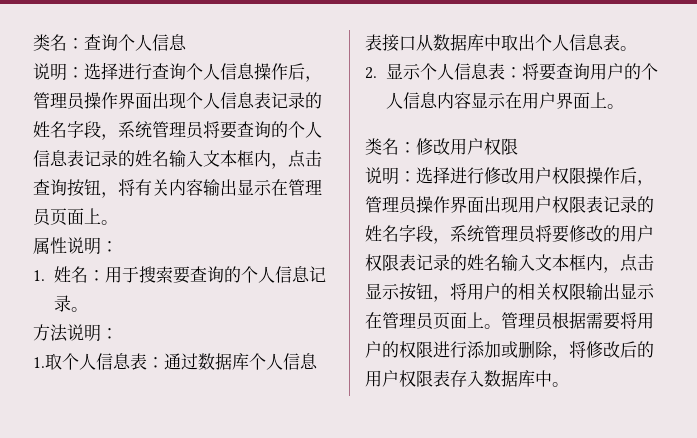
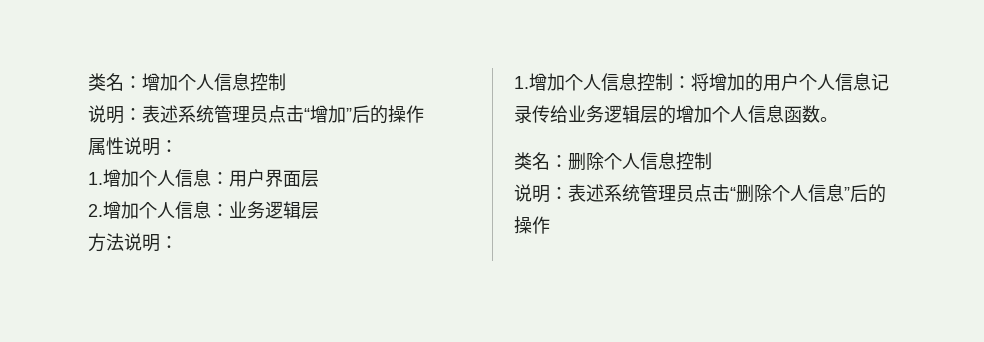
[33,34,187,51] [33,62,322,82] [33,92,322,110] [33,121,322,140] [33,150,322,169] [33,179,322,198] [33,208,118,226] [33,237,118,255] [33,266,326,284] [53,295,88,312] 类名：查询个人信息 // 说明：选择进行查询个人信息操作后，管理员操作界面出现个人信息表记录的姓名字段，系统管理员将要查询的个人信息表记录的姓名输入文本框内，点击查询按钮，将有关内容输出显示在管理员页面上。 // 属性说明： // 1.姓名：用于搜索要查询的个人信息记录。 -> [88,73,286,92] [88,105,424,124] [88,137,178,156] [88,169,319,187] [88,201,319,219] 类名：增加个人信息控制 // 说明：表述系统管理员点击“增加”后的操作 // 属性说明： // 1.增加个人信息：用户界面层 // 2.增加个人信息：业务逻辑层
[45,353,318,370] [365,34,637,52] [365,63,658,81] [385,92,624,109] [365,138,518,155] [365,166,654,186] [365,196,654,214] [365,225,654,244] [365,254,654,273] [365,283,655,302] [365,312,654,330] [365,340,654,360] [365,370,569,387] 取个人信息表：通过数据库个人信息表接口从数据库中取出个人信息表。 // 2.显示个人信息表：将要查询用户的个人信息内容显示在用户界面上。 // 类名：修改用户权限 // 说明：选择进行修改用户权限操作后，管理员操作界面出现用户权限表记录的姓名字段，系统管理员将要修改的用户权限表记录的姓名输入文本框内，点击显示按钮，将用户的相关权限输出显示在管理员页面上。管理员根据需要将用户的权限进行添加或删除，将修改后的用户权限表存入数据库中。 -> [529,73,889,92] [514,105,838,124] [514,152,712,171] [514,184,886,203] [514,216,550,234] 增加个人信息控制：将增加的用户个人信息记录传给业务逻辑层的增加个人信息函数。 // 类名：删除个人信息控制 // 说明：表述系统管理员点击“删除个人信息”后的操作

